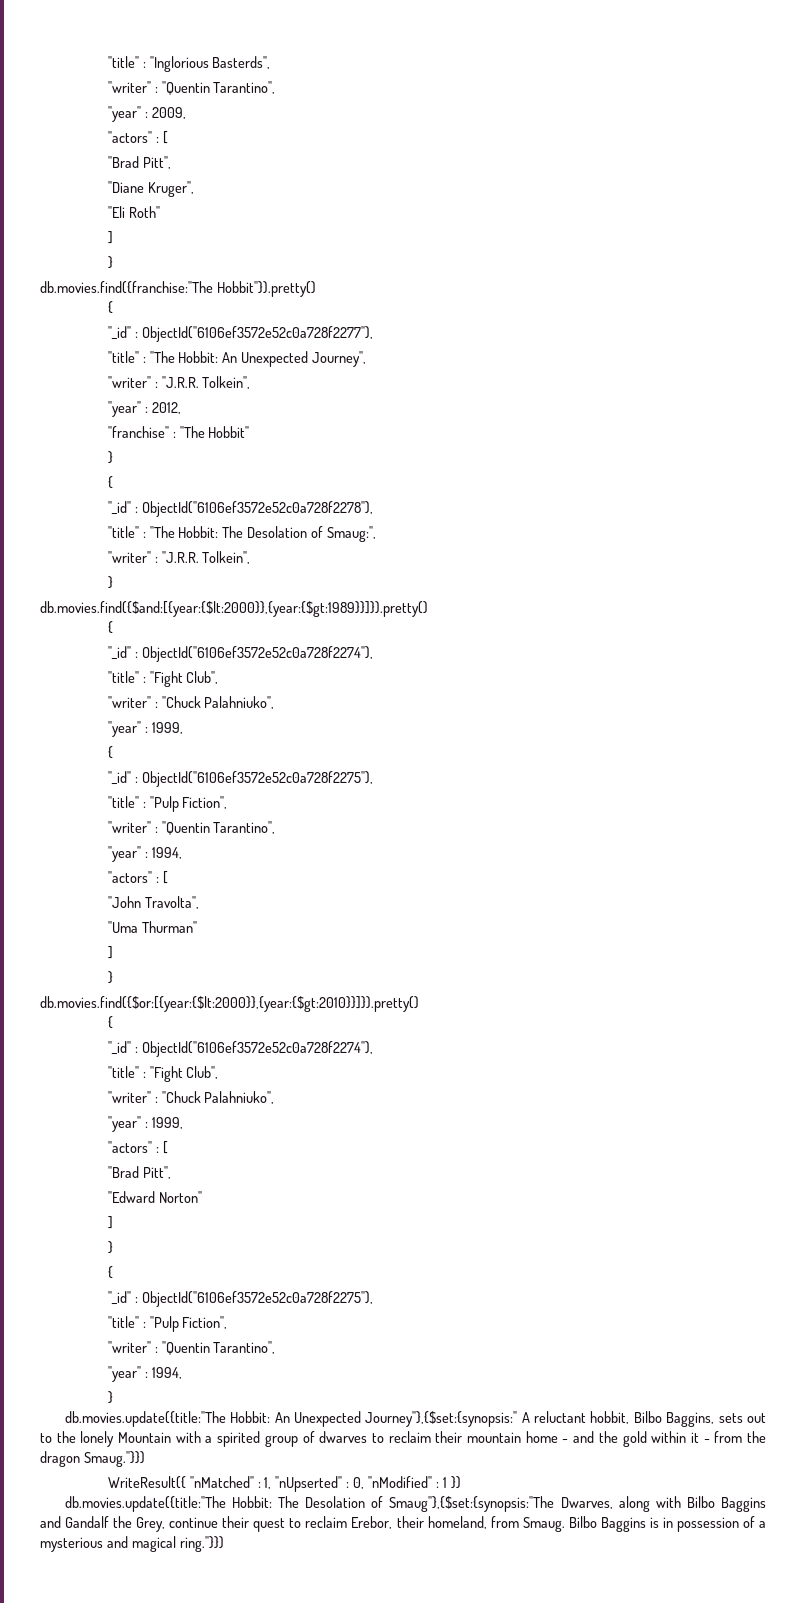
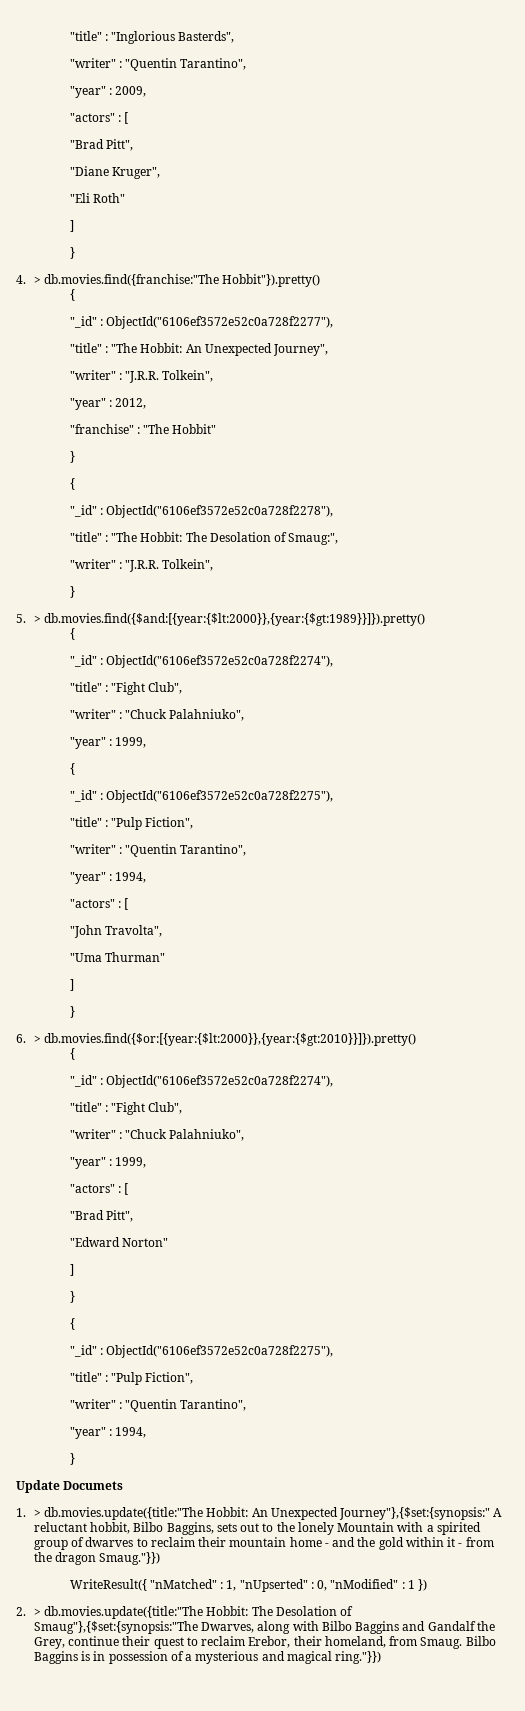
(113, 262) none -> [16,275,41,284] 4. >
(113, 582) none -> [16,614,41,623] 5. >
(113, 977) none -> [16,1034,41,1043] 6. >
(113, 1397) none -> [16,1480,124,1493] [16,1508,41,1517] Update Documets // 1. >
(461, 1482) none -> [16,1607,41,1616] 2. >

